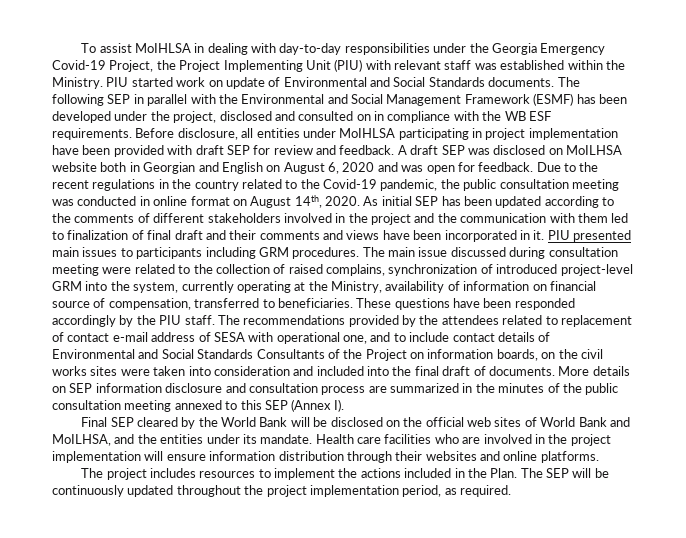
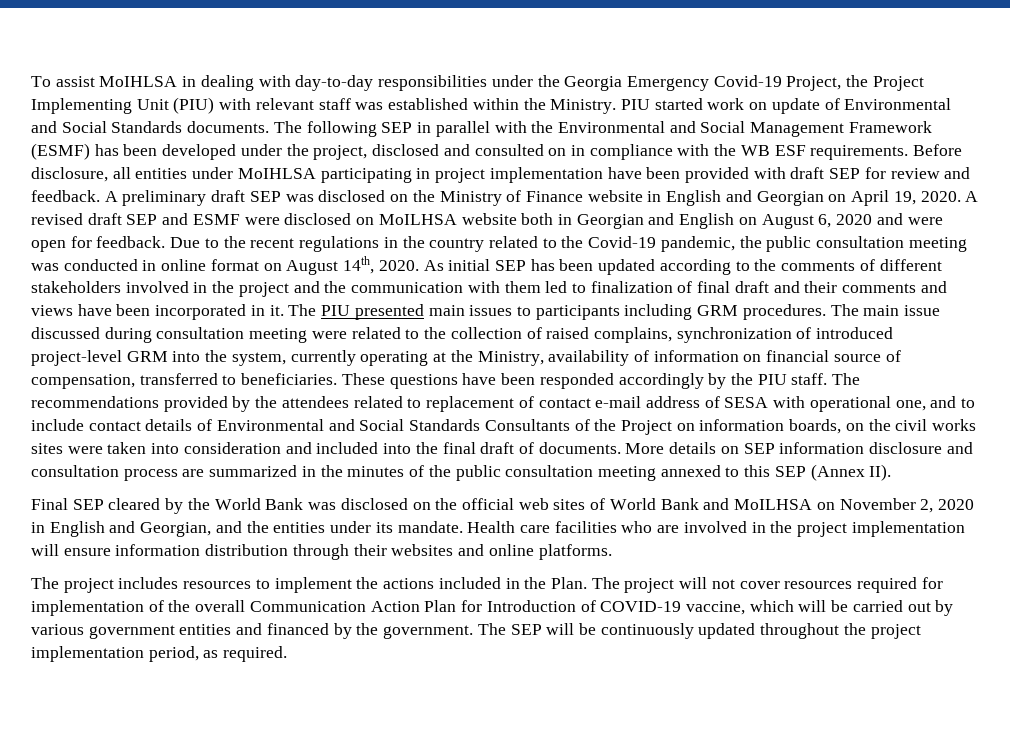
(407, 150) none -> [122,190,207,206] preliminary
(563, 151) none -> [412,190,979,206] [31,213,375,225] the Ministry of Finance website in English and Georgian on April 19, 2020. A revised draft SEP and ESMF were disclosed on
[401,165,424,172] was -> [907,217,943,225] were
(545, 235) none -> [288,304,317,316] The
[333,399,344,412] I). -> [869,464,892,481] II).
[290,417,328,427] will be -> [308,502,337,510] was
[52,434,111,446] MoILHSA, -> [734,498,974,513] [31,521,212,537] MoILHSA on November 2, 2020 in English and Georgian,
(543, 473) none -> [624,577,943,593] [31,600,954,616] [31,623,506,639] project will not cover resources required for implementation of the overall Communication Action Plan for Introduction of COVID-19 vaccine, which will be carried out by various government entities and financed by the government. The

